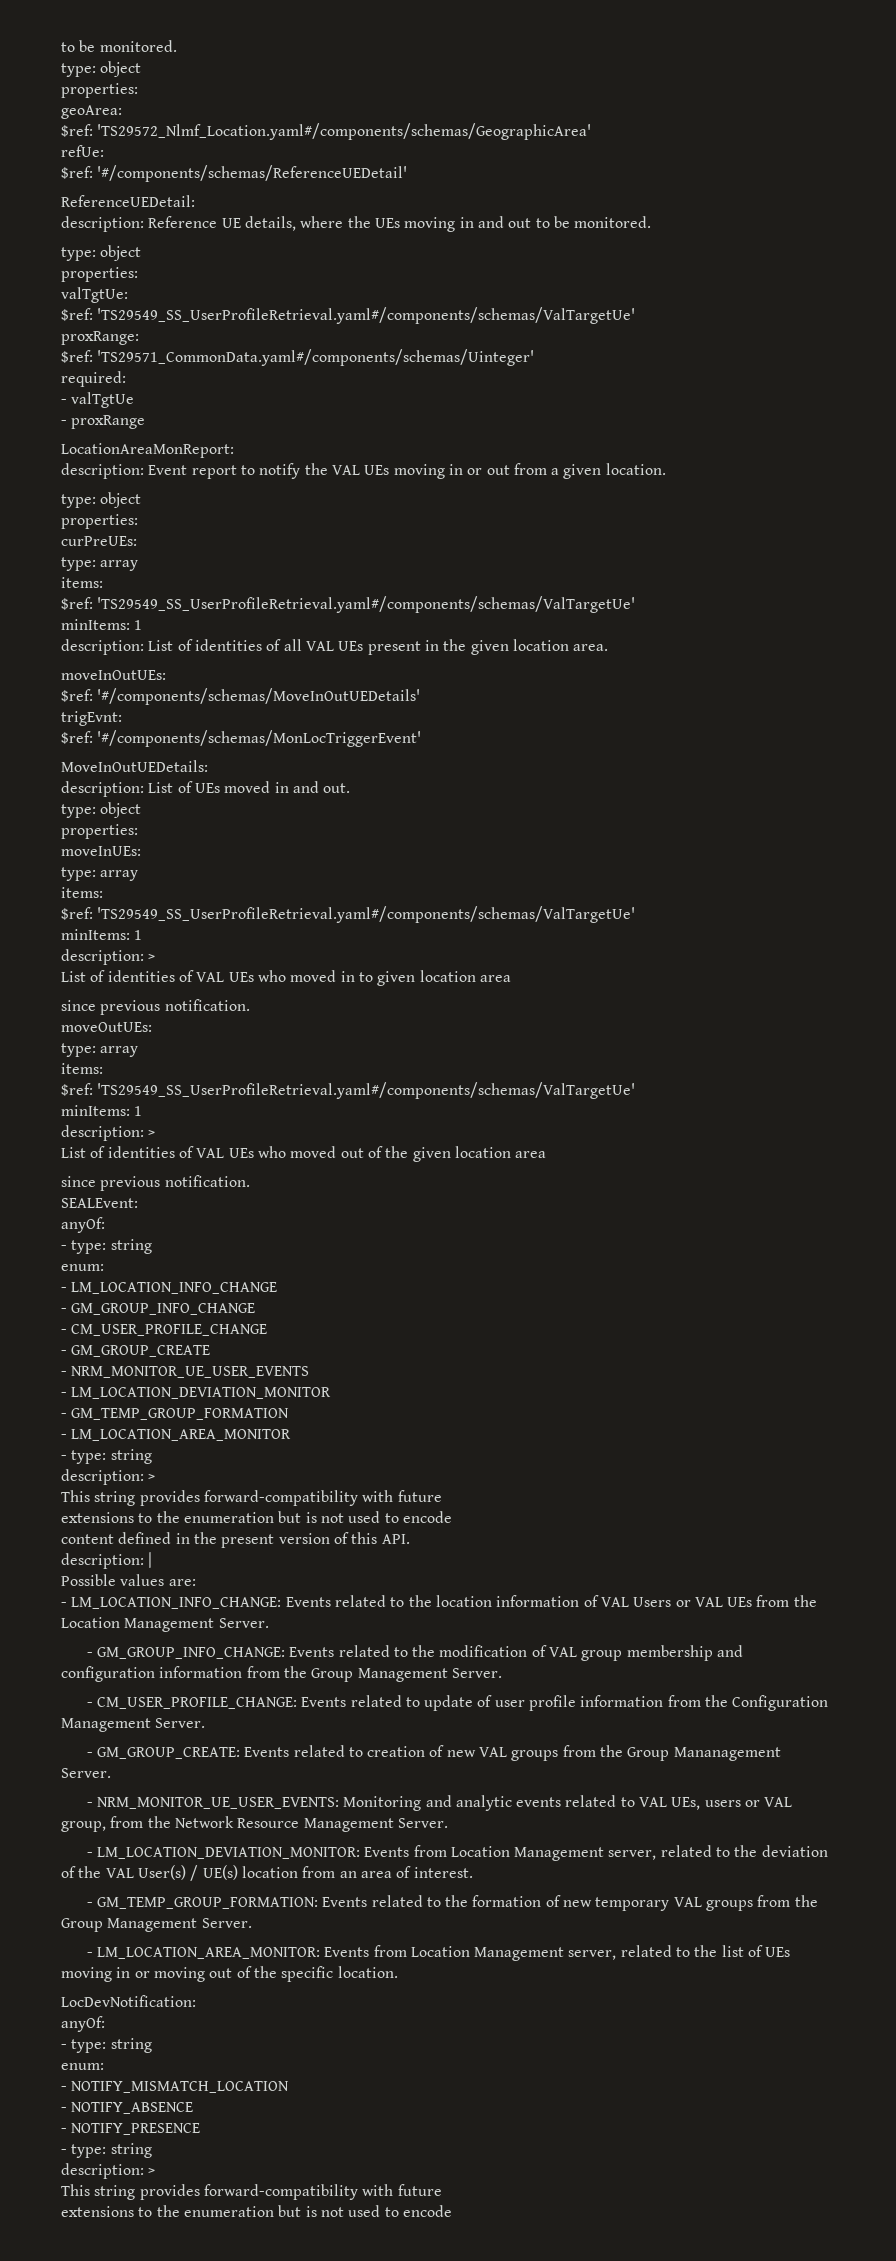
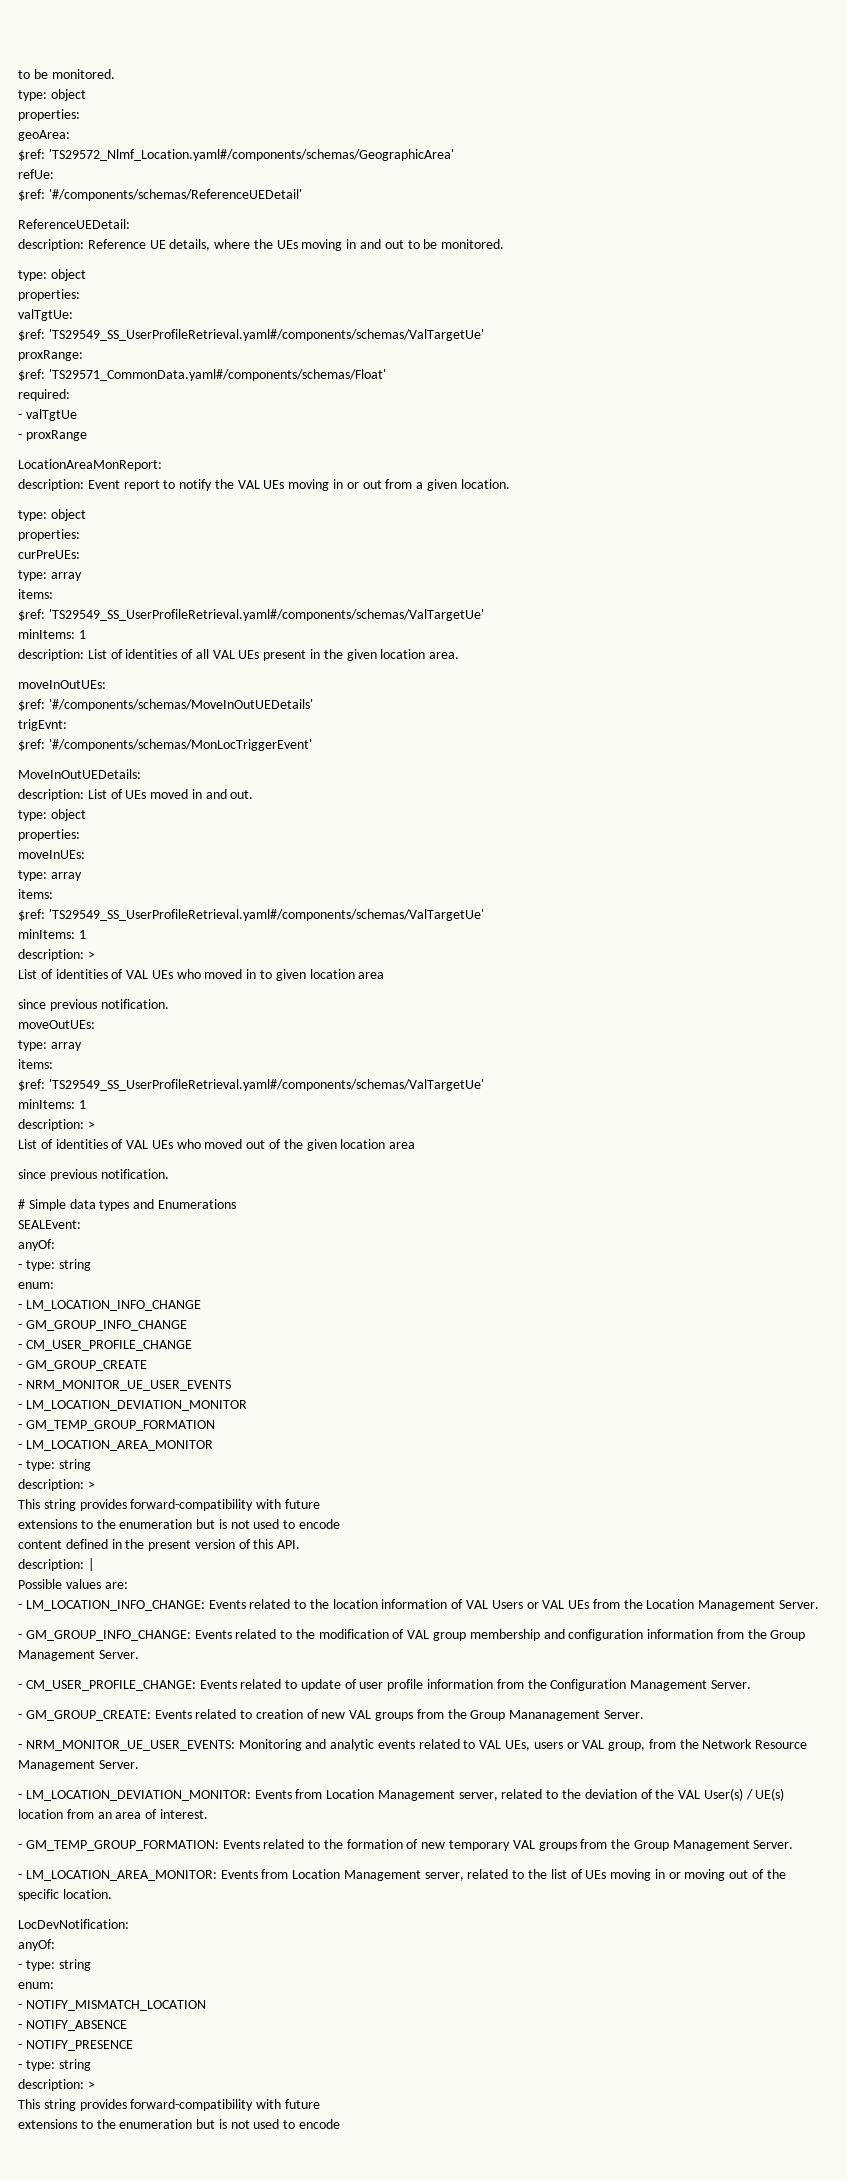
[97,349,535,366] 'TS29571_CommonData.yaml#/components/schemas/Uinteger' -> [48,369,386,381] 'TS29571_CommonData.yaml#/components/schemas/Float'
(250, 1181) none -> [18,1199,236,1211] // # Simple data types and Enumerations

